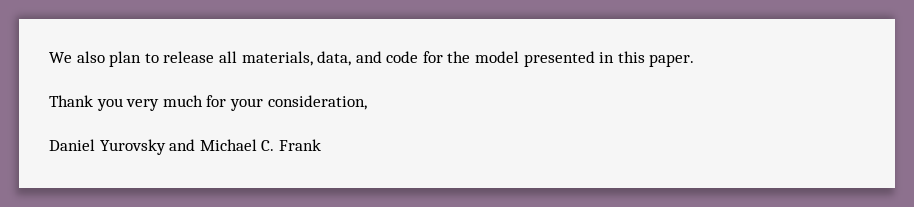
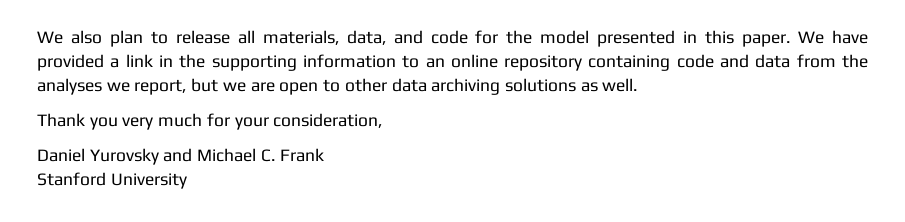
(695, 60) none -> [798,30,869,44] [37,54,868,71] [37,78,638,95] We have provided a link in the supporting information to an online repository containing code and data from the analyses we report, but we are open to other data archiving solutions as well.
(321, 145) none -> [37,172,187,189] // Stanford University

